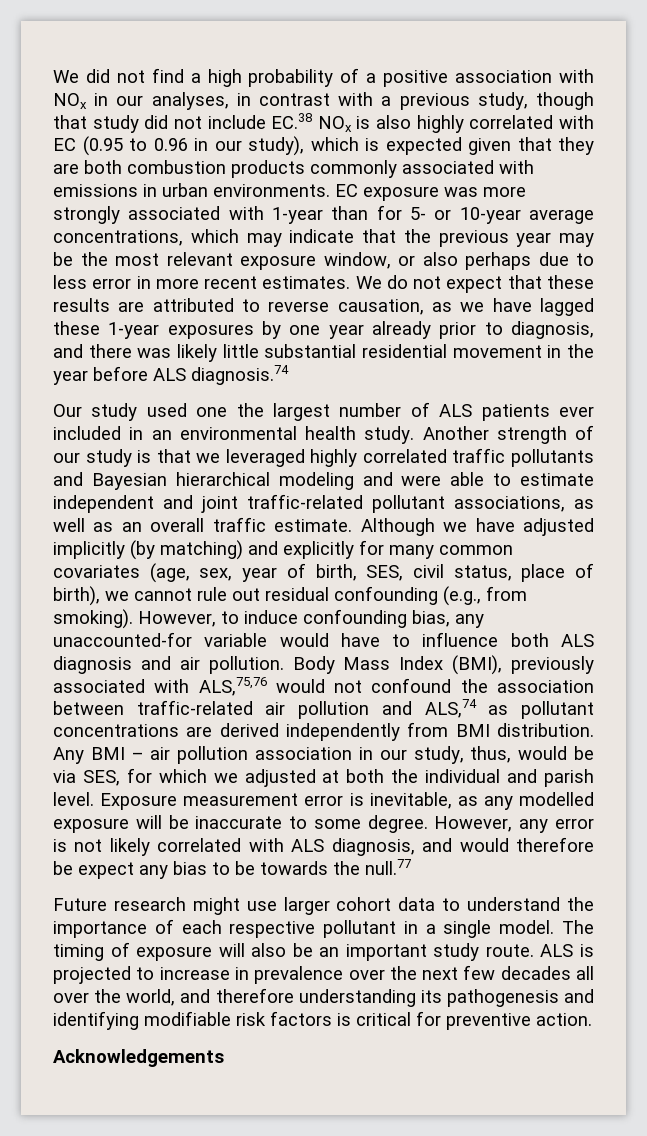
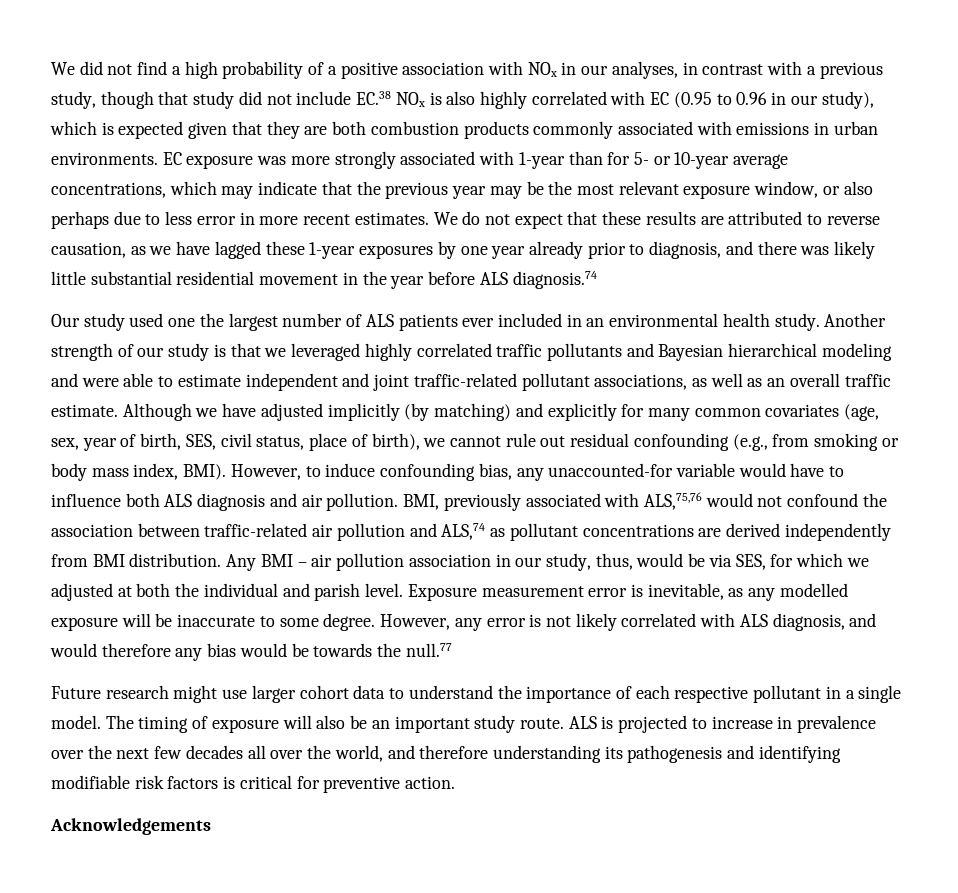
[53,609,133,629] smoking). -> [814,433,899,451] [51,463,227,481] smoking or body mass index, BMI).
[292,655,503,675] Body Mass Index (BMI), -> [403,494,440,510] BMI,
[53,861,134,879] be expect -> (171, 650) none
[212,862,230,875] to -> [239,643,287,657] would

